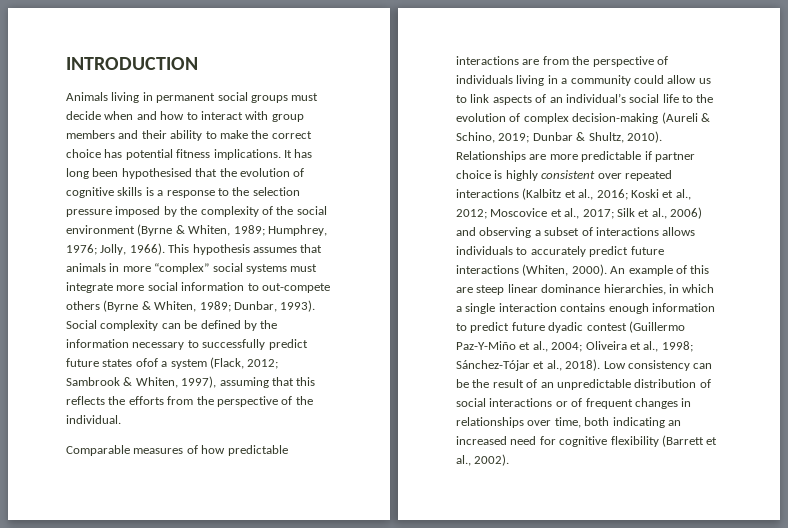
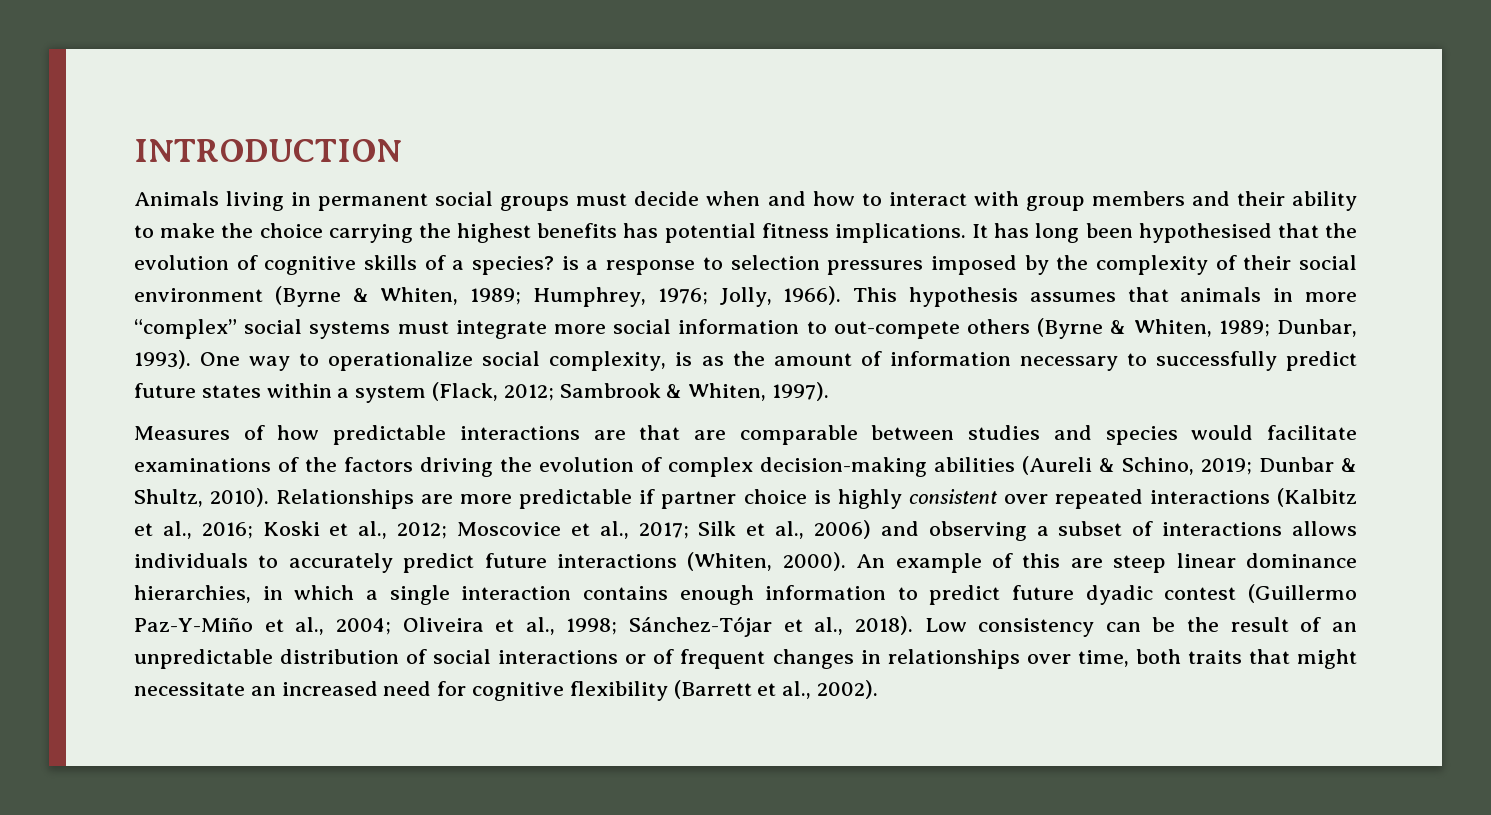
[271,131,312,139] [66,149,101,158] correct choice -> [259,223,618,243] choice carrying the highest benefits
(143, 191) none -> [424,255,555,275] of a species?
[232,187,300,196] [66,209,112,217] the selection pressure -> [730,255,924,275] selection pressures
[276,206,294,215] the -> [1243,255,1292,270] their
[66,320,278,331] Social complexity can be defined by the -> [200,351,882,371] One way to operationalize social complexity, is as the amount of
[135,358,158,367] ofof -> [266,383,332,398] within
[181,376,316,388] [66,396,313,407] [66,415,121,424] [66,445,184,456] 1997), assuming that this reflects the efforts from the perspective of the individual. // Comparable measures -> [772,382,830,401] [134,426,230,440] 1997). // Measures
[542,56,668,67] [456,75,711,86] [456,93,693,105] from the perspective of individuals living in a community could allow us to link aspects of an individual’s social life to -> [639,425,1357,445] [134,457,493,477] that are comparable between studies and species would facilitate examinations of the factors driving
(659, 118) none -> [934,457,1015,472] abilities
[612,417,665,428] indicating -> [1187,649,1357,669] [134,682,245,696] traits that might necessitate

